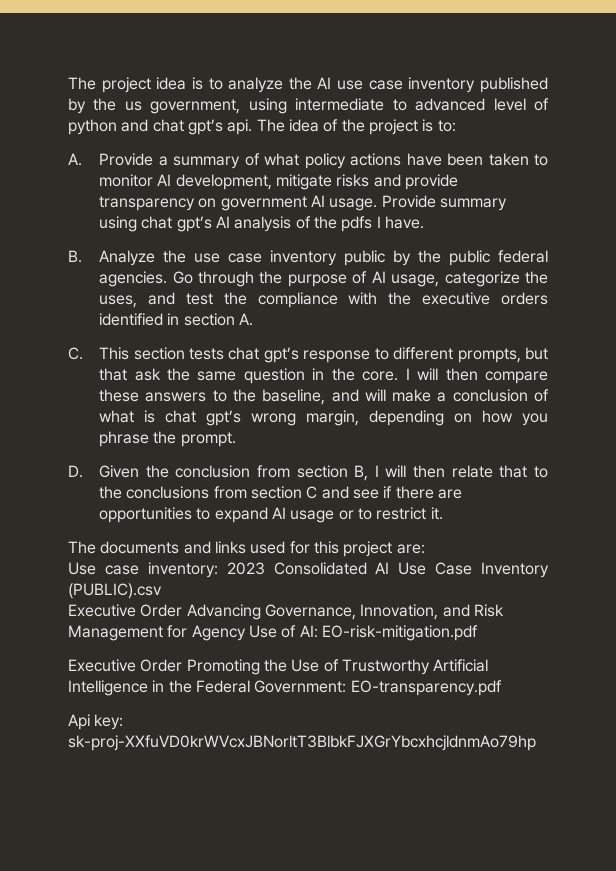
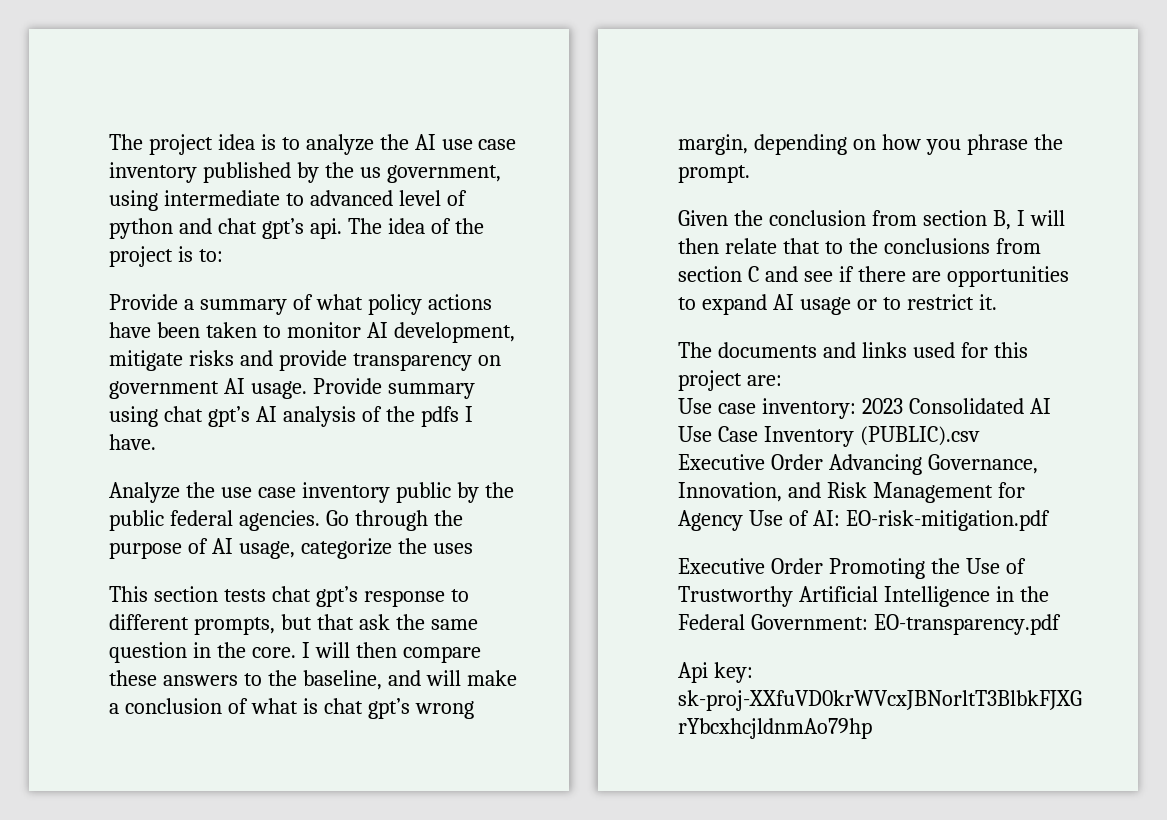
[68,153,82,166] A. -> (223, 255) none
[68,250,82,263] B. -> (156, 442) none
[99,292,548,308] [99,313,254,326] [68,347,83,360] uses, and test the compliance with the executive orders identified in section A. // C. -> [432,543,473,554] uses //
[68,465,83,478] D. -> (750, 174) none

